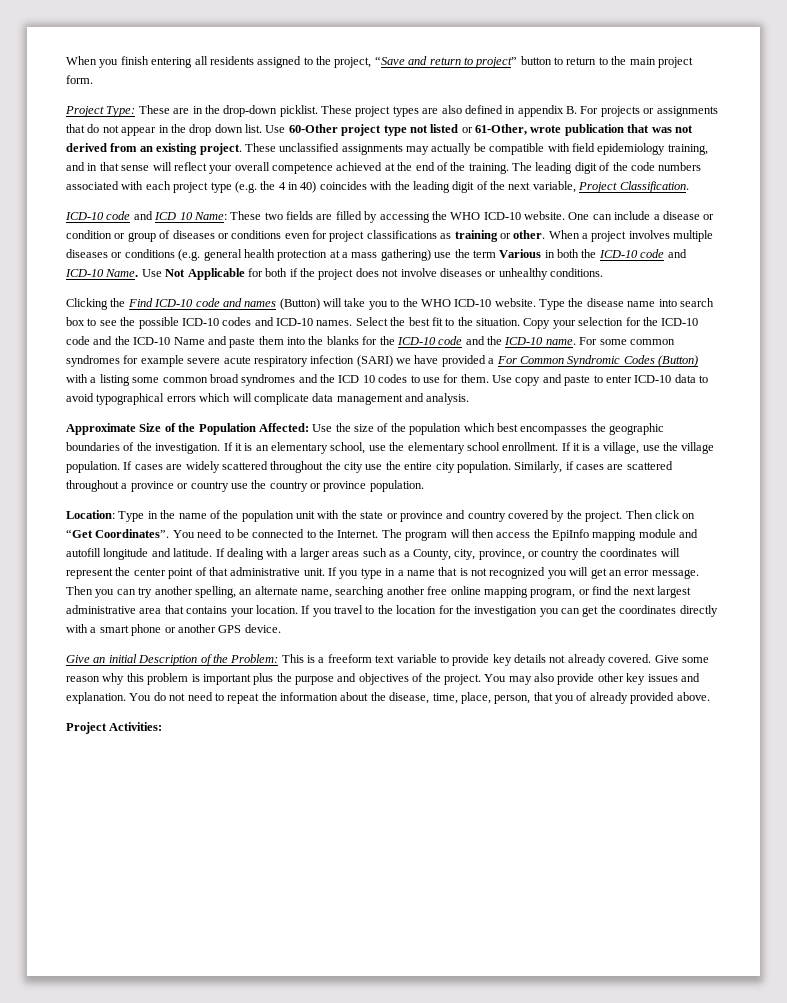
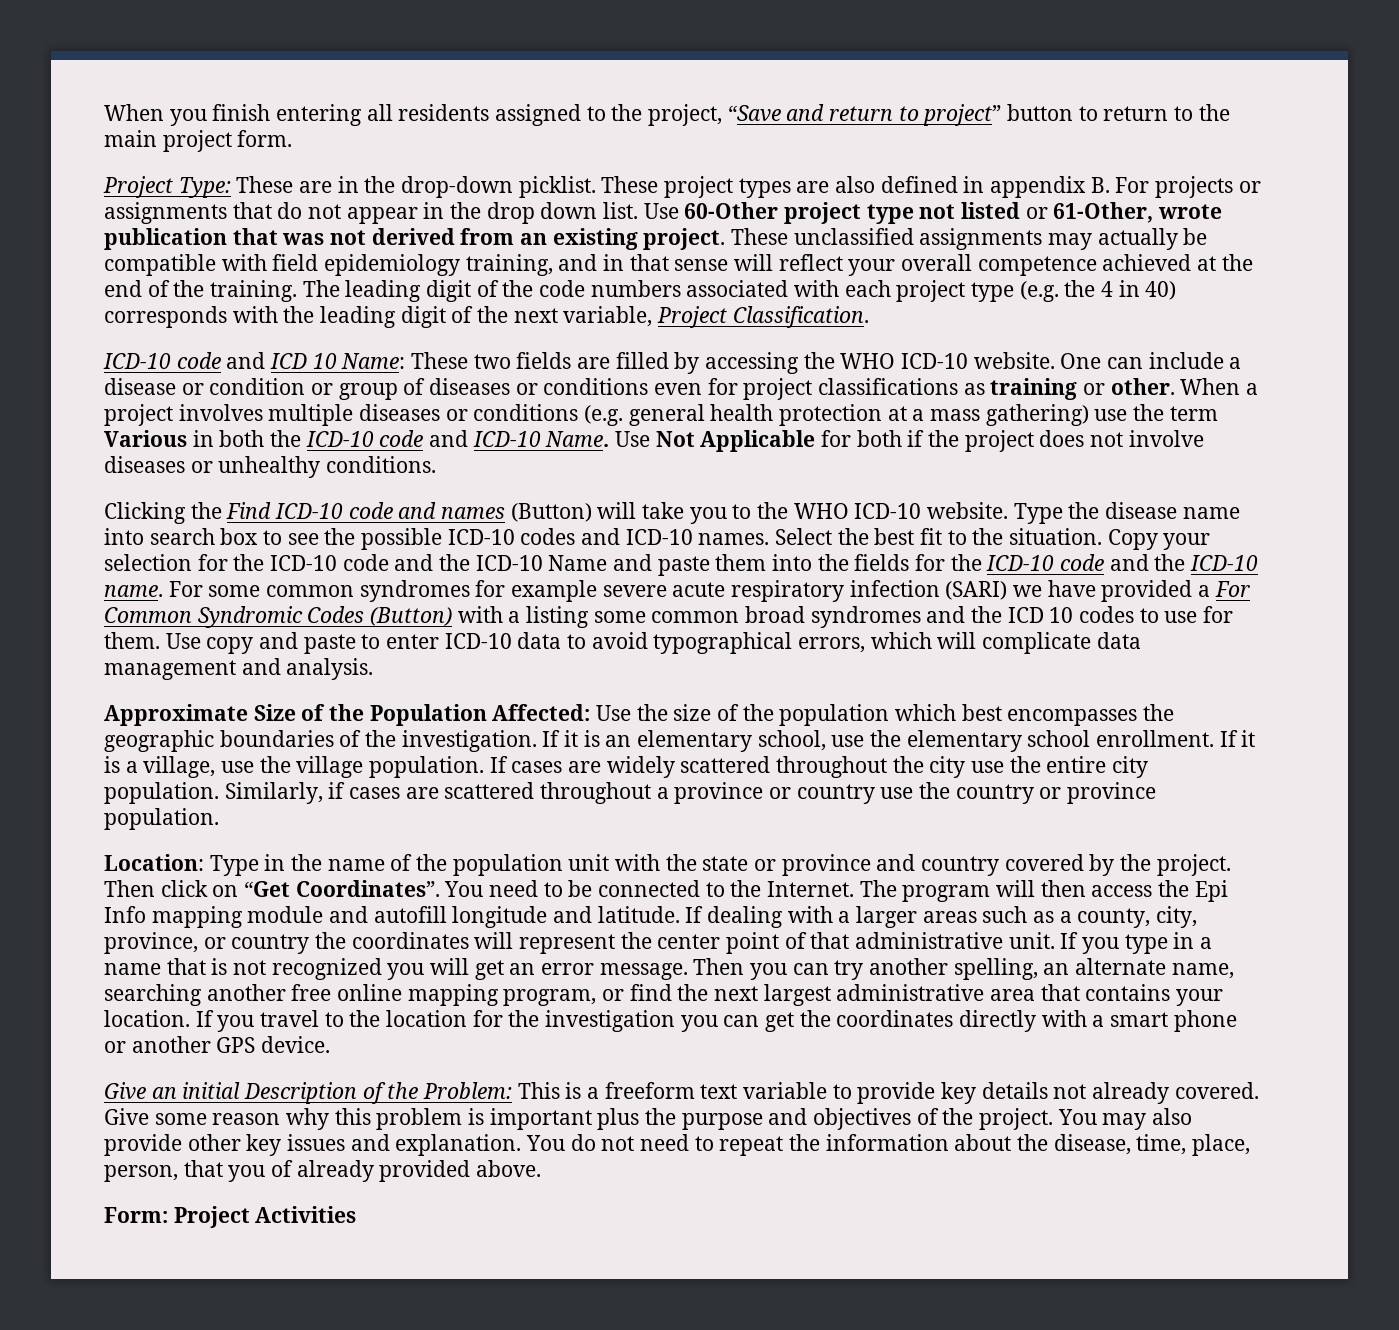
[319,181,367,190] coincides -> [104,306,227,328] corresponds
[326,336,359,345] blanks -> [854,554,910,571] fields
[166,396,196,402] errors -> [798,637,866,653] errors,
[552,529,589,541] EpiInfo -> [1194,880,1228,902] [104,906,146,923] Epi Info
[412,549,451,560] County, -> [1077,908,1151,928] county,
[66,722,163,734] Project Activities: -> [104,1206,357,1228] Form: Project Activities

